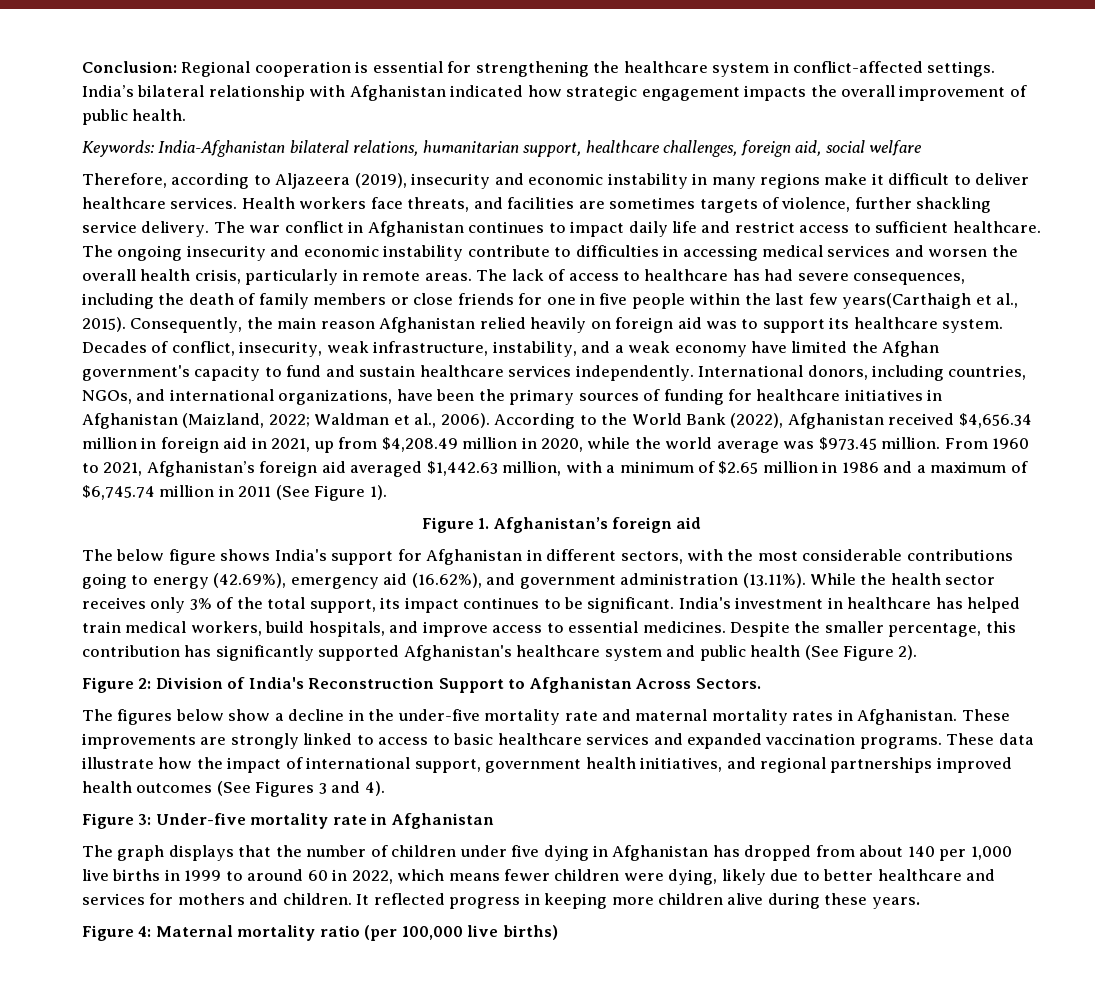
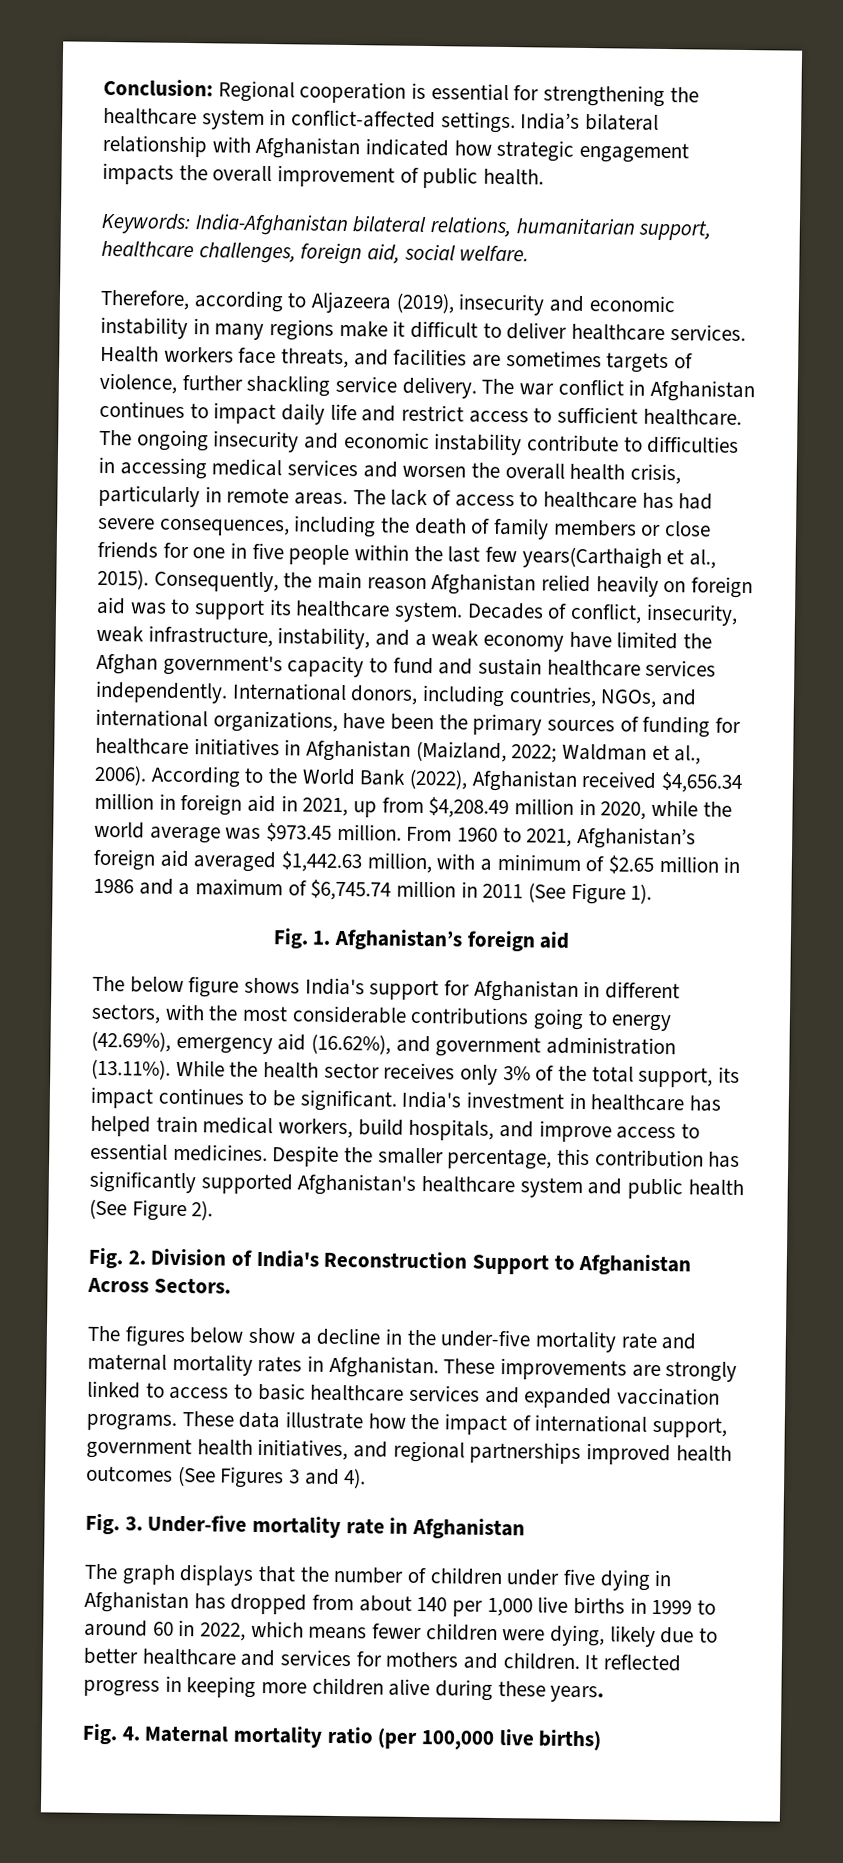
[869,140,923,156] welfare -> [459,245,530,262] welfare.
[421,517,474,533] Figure -> [272,928,309,949] Fig.
[82,677,152,693] Figure 2: -> [88,1247,146,1269] Fig. 2.
[82,813,152,829] Figure 3: -> [85,1513,143,1535] Fig. 3.
[82,925,152,941] Figure 4: -> [82,1723,140,1745] Fig. 4.

